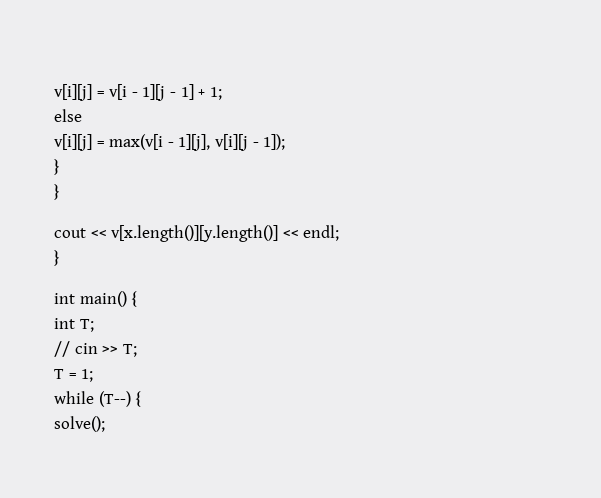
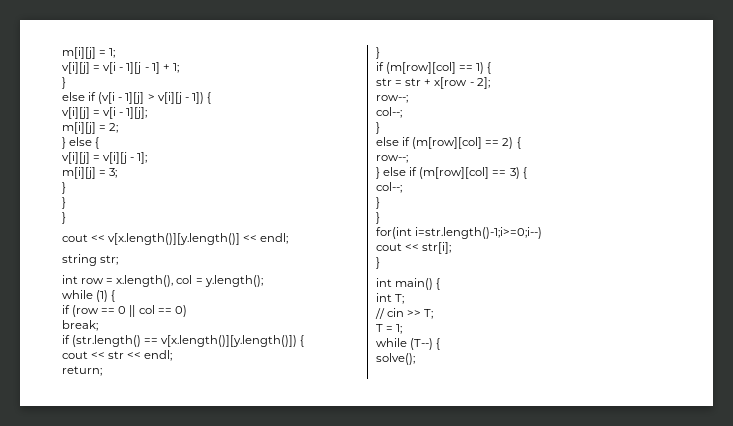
(54, 92) none -> [62,47,116,59] m[i][j] = 1; //
[54,109,82,122] [54,134,286,151] // else // v[i][j] = max(v[i - 1][j], v[i][j - 1]); -> [62,77,66,89] [62,92,211,104] [62,107,148,119] [62,122,119,134] [62,137,100,149] [62,152,148,164] [62,167,118,179] [62,182,66,194] // } // else if (v[i - 1][j] > v[i][j - 1]) { // v[i][j] = v[i - 1][j]; // m[i][j] = 2; // } else { // v[i][j] = v[i][j - 1]; // m[i][j] = 3; // }
(340, 233) none -> [62,254,119,266] [62,275,263,287] [62,290,116,302] [62,305,187,317] [62,320,98,331] [62,335,305,347] [62,350,173,361] [62,366,102,376] [376,47,380,59] [376,62,492,74] [376,77,490,89] [376,95,408,103] [376,107,402,118] [376,122,380,134] [376,137,521,149] [376,155,408,163] [376,167,527,179] [376,182,402,193] [376,197,380,209] [376,212,380,224] [376,227,543,239] [376,242,452,254] // string str; // int row = x.length(), col = y.length(); // while (1) { // if (row == 0 || col == 0) // break; // if (str.length() == v[x.length()][y.length()]) { // cout << str << endl; // return; // } // if (m[row][col] == 1) { // str = str + x[row - 2]; // row--; // col--; // } // else if (m[row][col] == 2) { // row--; // } else if (m[row][col] == 3) { // col--; // } // } // for(int i=str.length()-1;i>=0;i--) // cout << str[i];

